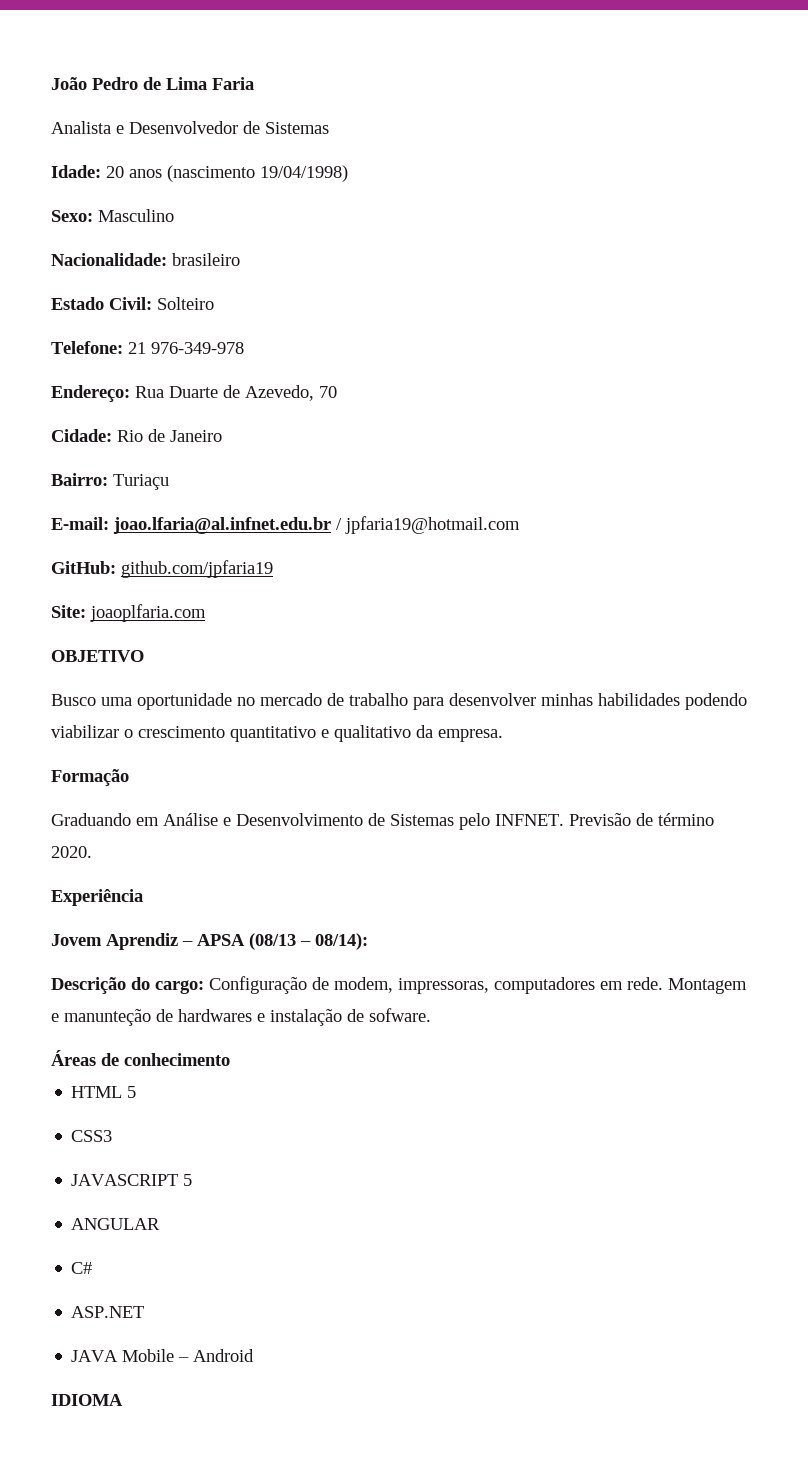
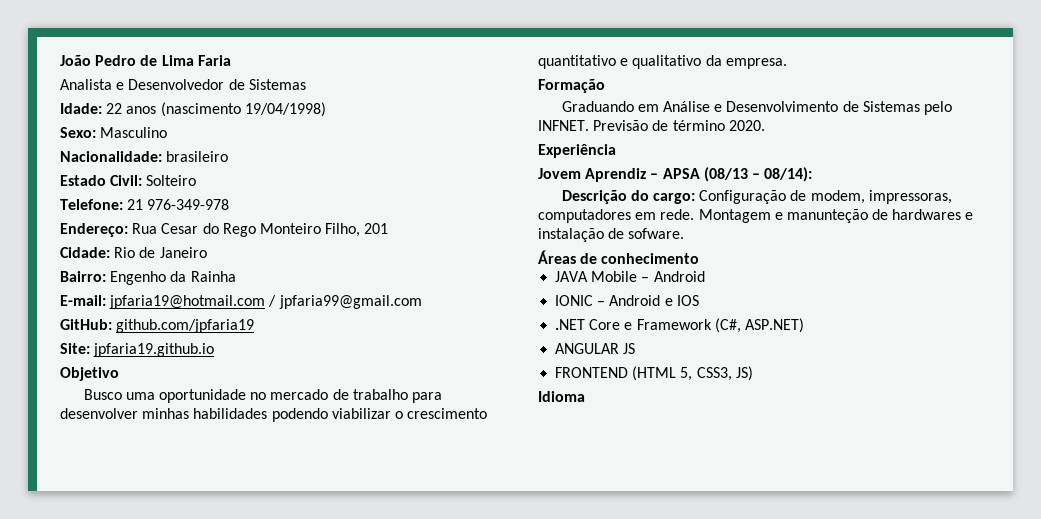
[106,166,124,178] 20 -> [106,103,123,114] 22
[169,385,337,401] Duarte de Azevedo, 70 -> [161,223,389,237] Cesar do Rego Monteiro Filho, 201
[113,474,169,490] [51,516,520,534] Turiaçu // E-mail: joao.lfaria@al.infnet.edu.br / jpfaria19@hotmail.com -> [110,271,236,285] [60,295,422,309] Engenho da Rainha // E-mail: jpfaria19@hotmail.com / jpfaria99@gmail.com
[90,604,206,622] [51,650,144,662] joaoplfaria.com // OBJETIVO -> [93,343,215,357] [60,367,119,381] jpfaria19.github.io // Objetivo
[71,1086,137,1098] [71,1130,113,1142] [71,1174,193,1186] [71,1218,161,1230] [71,1262,93,1274] [71,1306,145,1318] [71,1349,255,1362] [51,1394,123,1406] HTML 5 // CSS3 // JAVASCRIPT 5 // ANGULAR // C# // ASP.NET // JAVA Mobile – Android // IDIOMA -> [555,271,705,282] [555,295,699,306] [555,318,804,333] [555,343,636,354] [555,366,753,381] [538,391,585,402] JAVA Mobile – Android // IONIC – Android e IOS // .NET Core e Framework (C#, ASP.NET) // ANGULAR JS // FRONTEND (HTML 5, CSS3, JS) // Idioma

